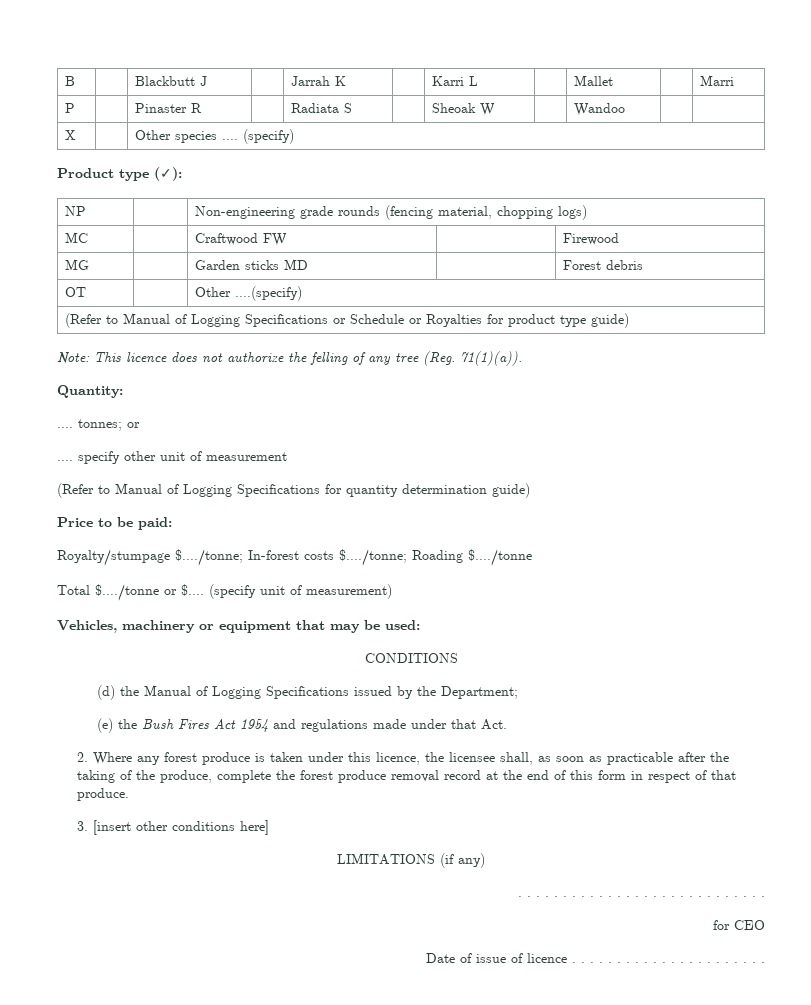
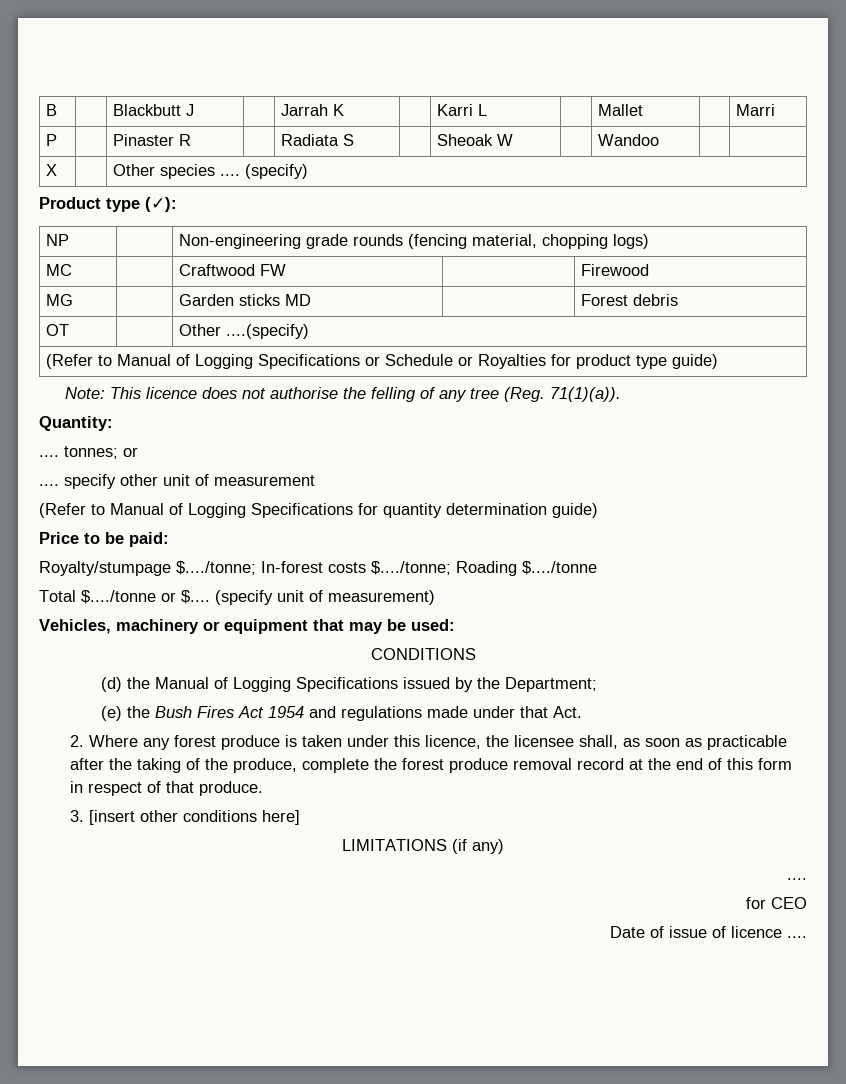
[227,352,284,363] authorize -> [270,387,339,399] authorise
[518,896,765,897] . . . . . . . . . . . . . . . . . . . . . . . . . . . . -> [787,878,807,880] ....
[572,962,765,963] . . . . . . . . . . . . . . . . . . . . . . -> [787,936,807,938] ....

